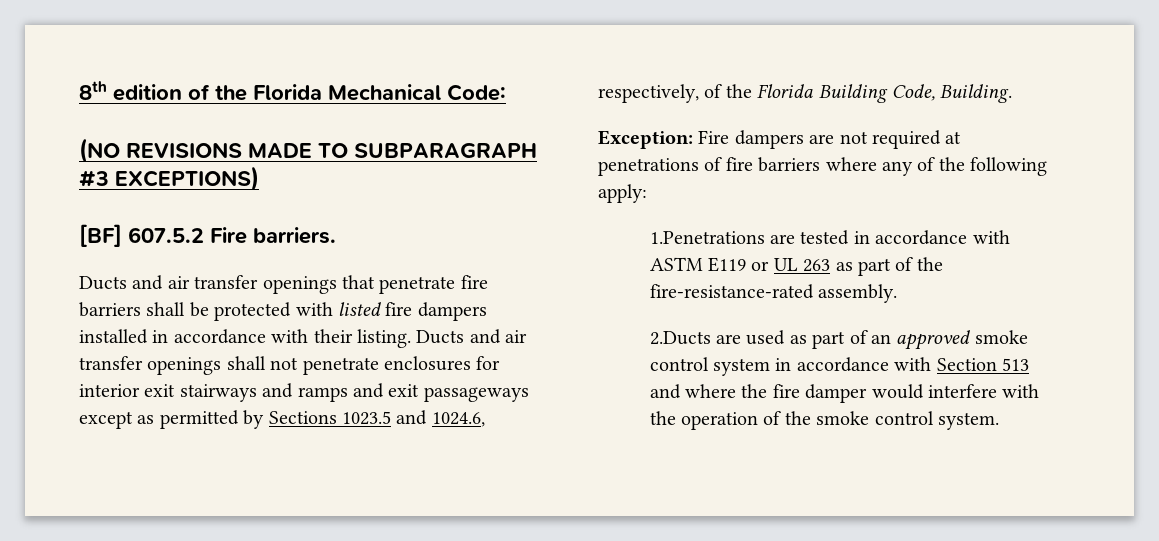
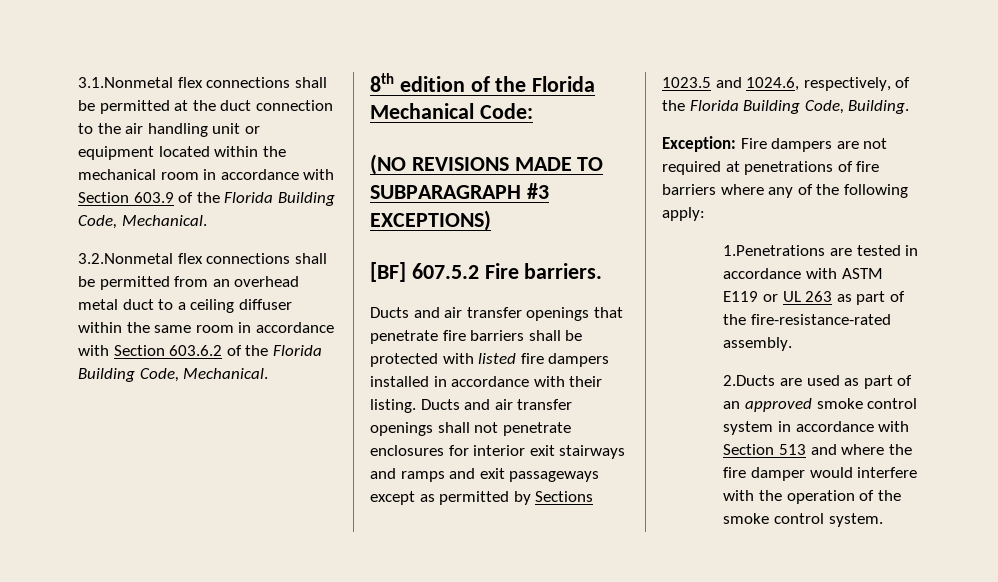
(79, 90) none -> [78,77,327,88] [78,100,333,114] [78,123,260,137] [78,146,286,160] [78,169,335,180] [78,192,335,206] [78,215,207,229] [78,253,327,264] [78,276,300,290] [78,299,292,313] [78,322,334,333] [78,345,322,356] [78,368,269,382] 3.1.Nonmetal flex connections shall be permitted at the duct connection to the air handling unit or equipment located within the mechanical room in accordance with Section 603.9 of the Florida Building Code, Mechanical. // 3.2.Nonmetal flex connections shall be permitted from an overhead metal duct to a ceiling diffuser within the same room in accordance with Section 603.6.2 of the Florida Building Code, Mechanical. //

